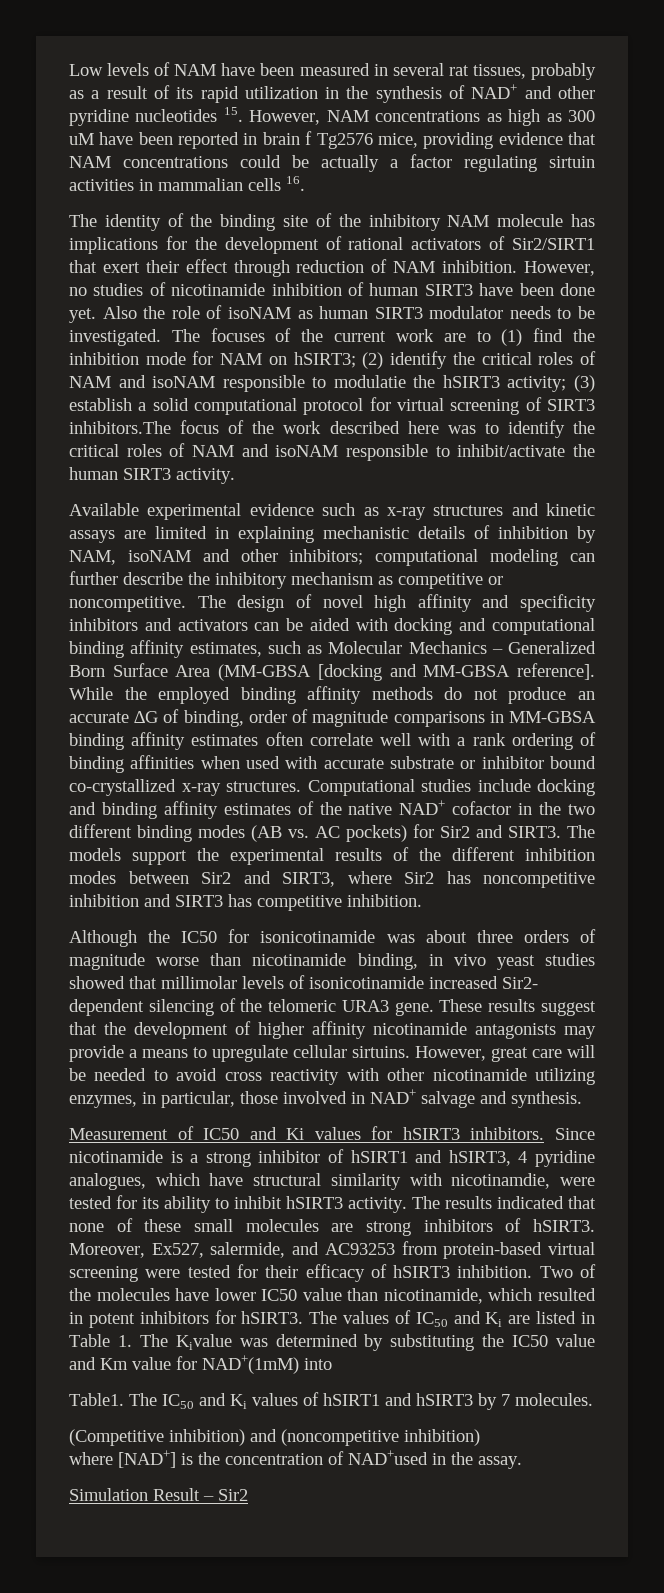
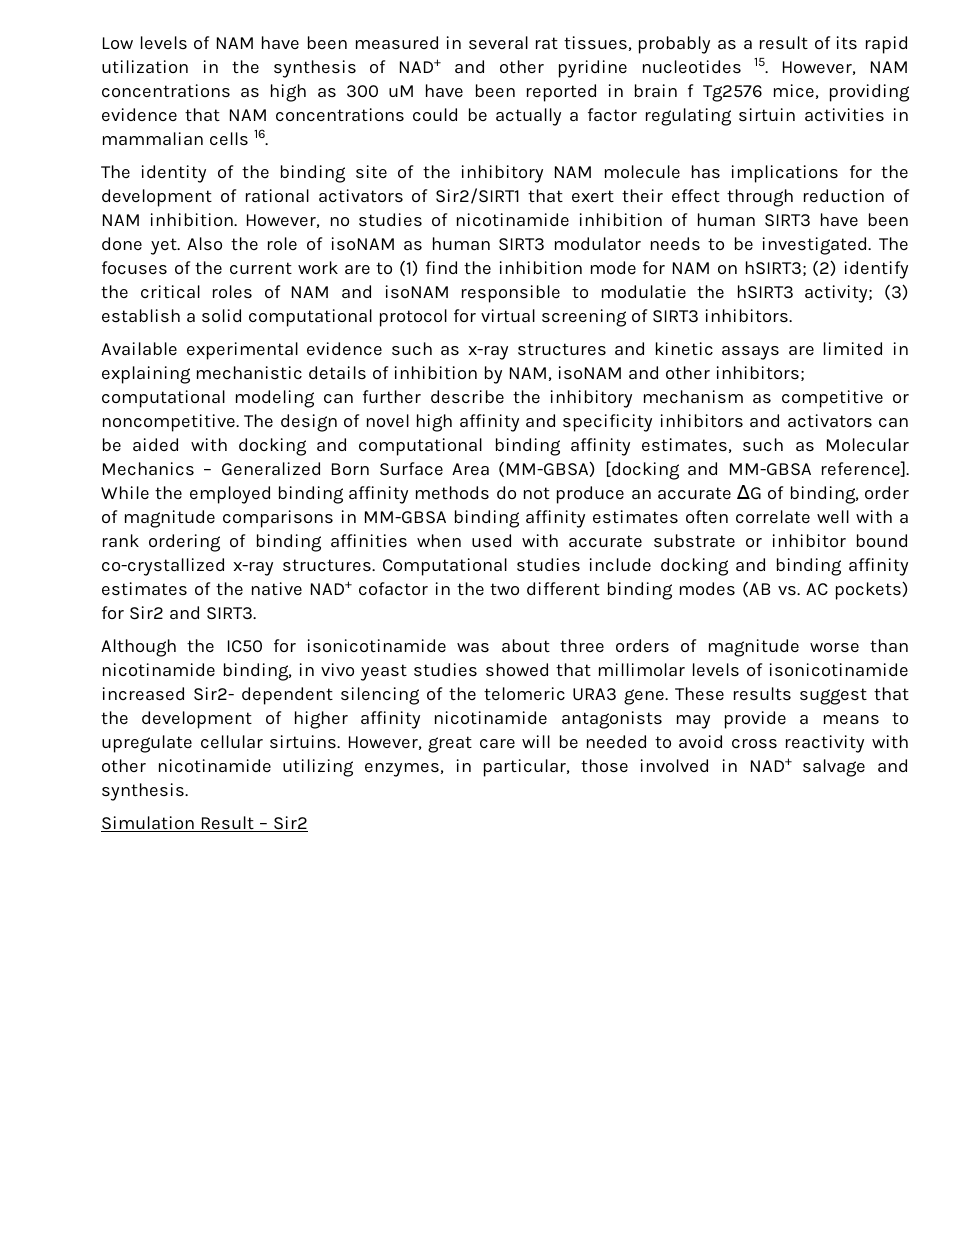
[69,420,596,438] [69,443,595,461] [69,467,235,484] inhibitors.The focus of the work described here was to identify the critical roles of NAM and isoNAM responsible to inhibit/activate the human SIRT3 activity. -> [703,309,792,323] inhibitors.
[218,664,312,681] (MM-GBSA -> [498,461,597,478] (MM-GBSA)
[567,825,595,838] [69,847,595,865] [69,871,595,888] [69,894,422,911] The models support the experimental results of the different inhibition modes between Sir2 and SIRT3, where Sir2 has noncompetitive inhibition and SIRT3 has competitive inhibition. -> (256, 613) none
[69,1126,595,1140] [69,1149,596,1167] [69,1173,595,1190] [69,1195,596,1213] [69,1218,595,1236] [69,1241,595,1259] [69,1264,596,1282] [69,1288,596,1304] [69,1310,596,1328] [69,1334,595,1351] [69,1355,332,1374] [69,1392,593,1410] [69,1429,480,1446] [69,1450,522,1469] // Measurement of IC50 and Ki values for hSIRT3 inhibitors. Since nicotinamide is a strong inhibitor of hSIRT1 and hSIRT3, 4 pyridine analogues, which have structural similarity with nicotinamdie, were tested for its ability to inhibit hSIRT3 activity. The results indicated that none of these small molecules are strong inhibitors of hSIRT3. Moreover, Ex527, salermide, and AC93253 from protein-based virtual screening were tested for their efficacy of hSIRT3 inhibition. Two of the molecules have lower IC50 value than nicotinamide, which resulted in potent inhibitors for hSIRT3. The values of IC50 and Ki are listed in Table 1. The Kivalue was determined by substituting the IC50 value and Km value for NAD+(1mM) into // Table1. The IC50 and Ki values of hSIRT1 and hSIRT3 by 7 molecules. // (Competitive inhibition) and (noncompetitive inhibition) // where [NAD+] is the concentration of NAD+used in the assay. -> (188, 792) none

